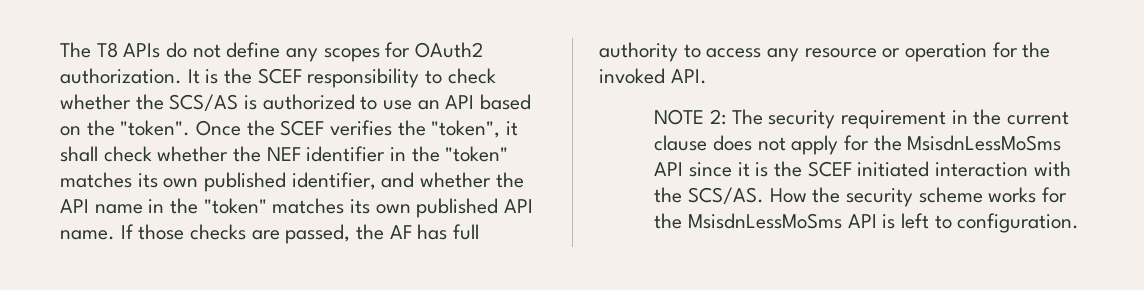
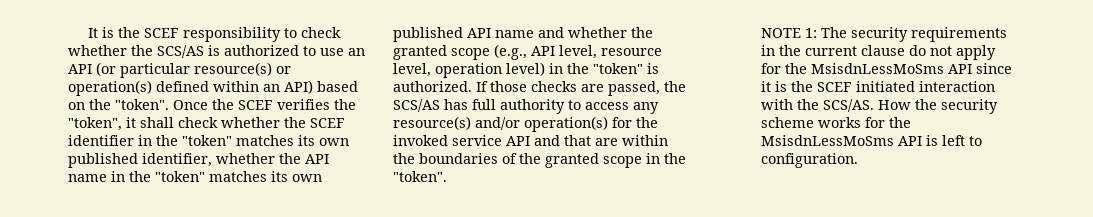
[60,42,484,62] [60,68,182,84] The T8 APIs do not define any scopes for OAuth2 authorization. -> (88, 33) none
(475, 102) none -> [96,62,291,78] [68,80,313,96] (or particular resource(s) or operation(s) defined within an API)
[266,147,301,161] NEF -> [310,118,345,128] SCEF
[381,172,415,188] and -> (212, 160) none
[60,230,115,240] name. -> [495,27,653,38] [393,44,662,60] [393,62,659,78] [393,81,472,92] name and whether the granted scope (e.g., API level, resource level, operation level) in the "token" is authorized.
[389,225,412,239] AF -> [393,99,440,112] SCS/AS
[804,42,1051,62] [599,68,707,84] resource or operation for the invoked API. -> [393,116,658,132] [393,135,668,146] [393,153,686,168] [393,171,447,182] resource(s) and/or operation(s) for the invoked service API and that are within the boundaries of the granted scope in the "token".
[710,109,727,125] 2: -> [804,28,817,38] 1:
[841,110,947,129] requirement -> [910,27,1007,42] requirements
[713,135,753,151] does -> [908,45,926,56] do

